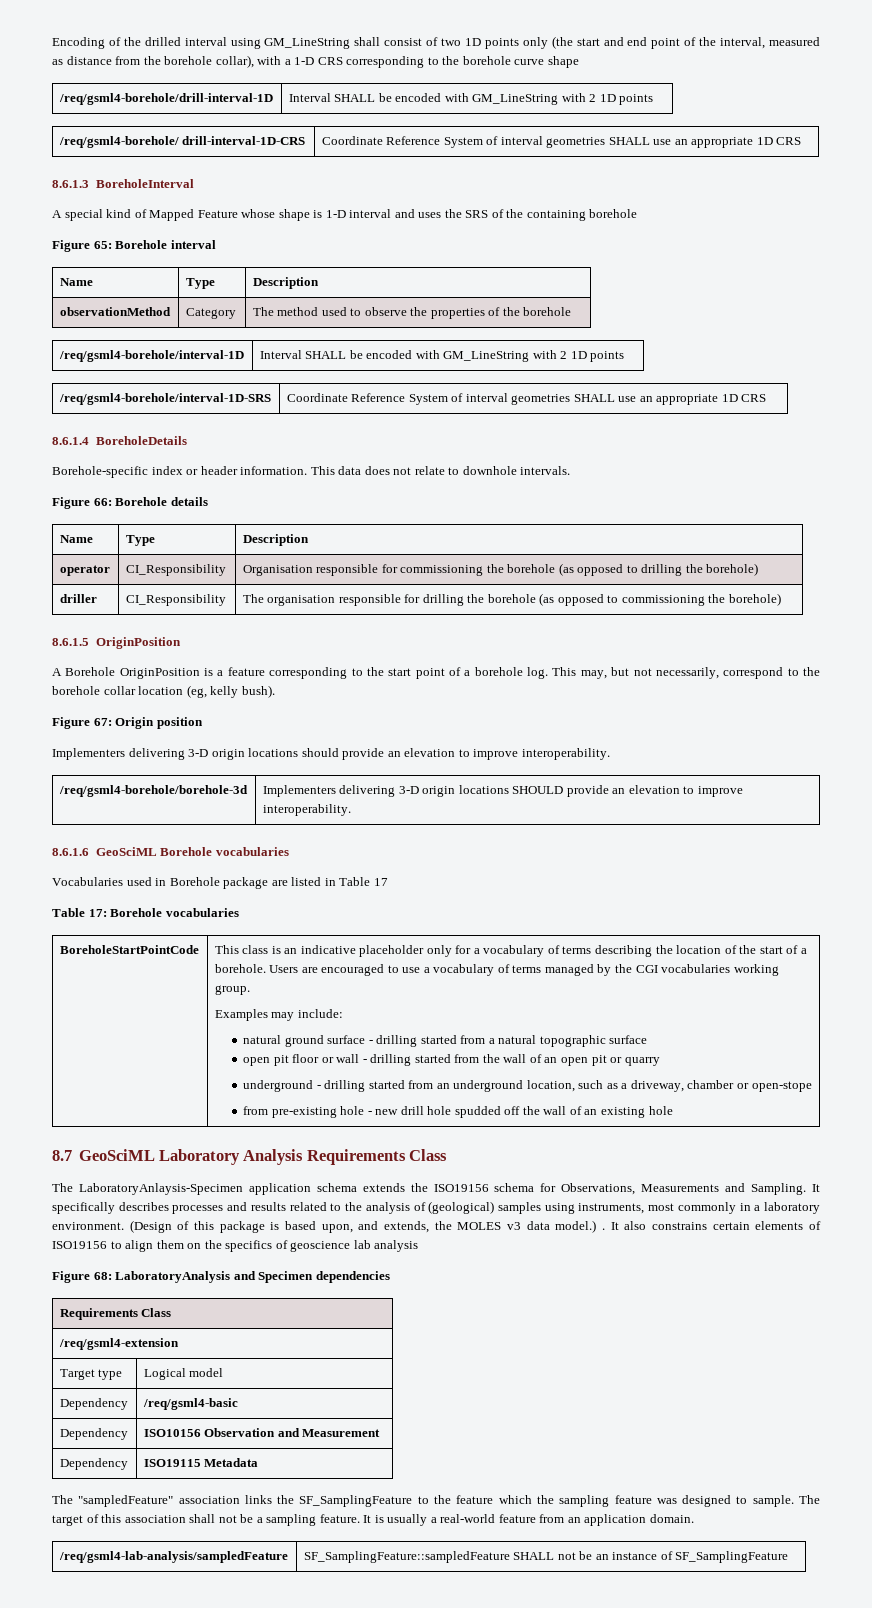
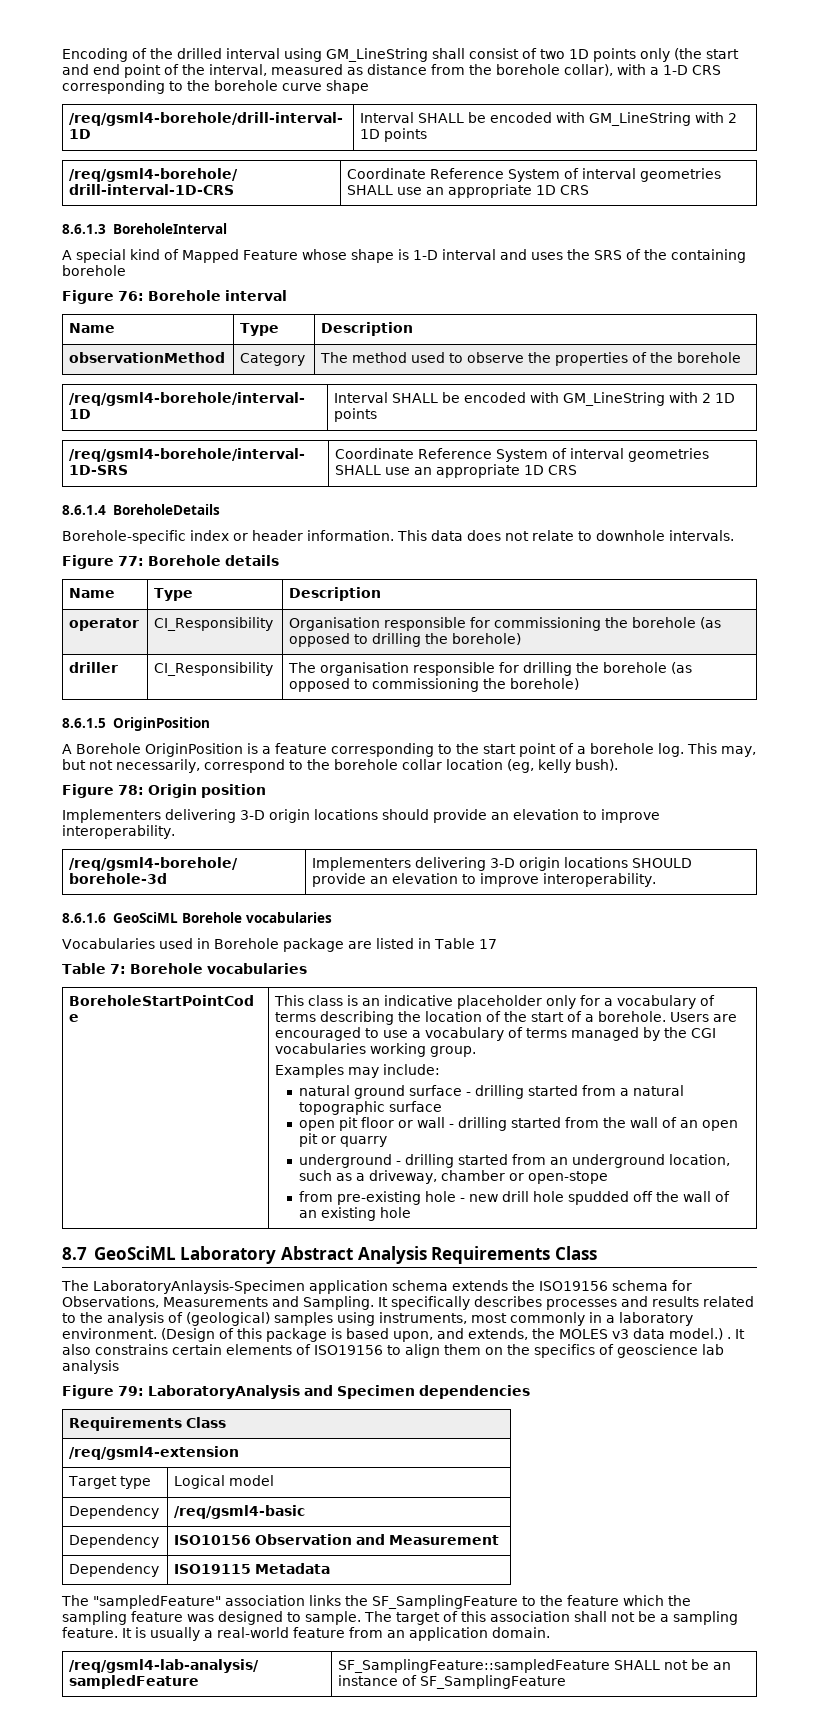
[93,241,112,249] 65: -> [118,291,144,301] 76:
[93,498,112,506] 66: -> [118,556,144,566] 77:
[93,718,112,726] 67: -> [118,785,144,795] 78:
[88,909,107,917] 17: -> [109,964,126,974] 7:
(240, 1157) none -> [280,1246,353,1260] Abstract
[93,1272,112,1280] 68: -> [118,1386,144,1396] 79:

